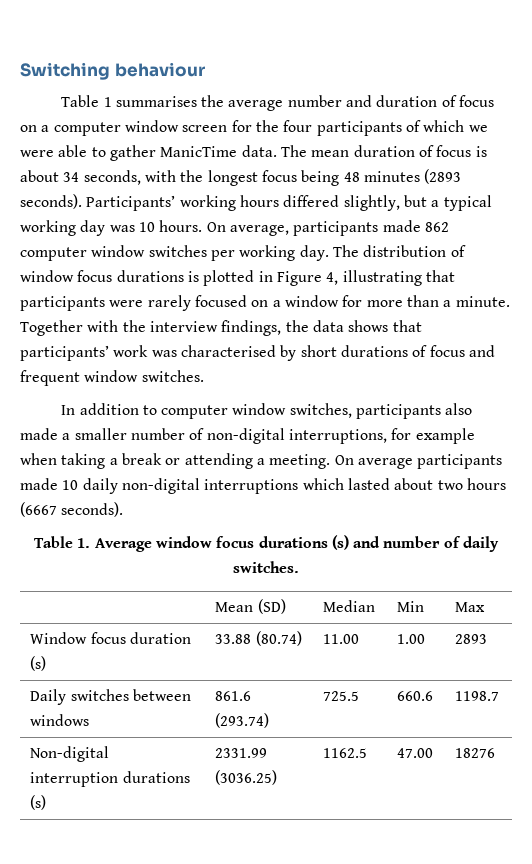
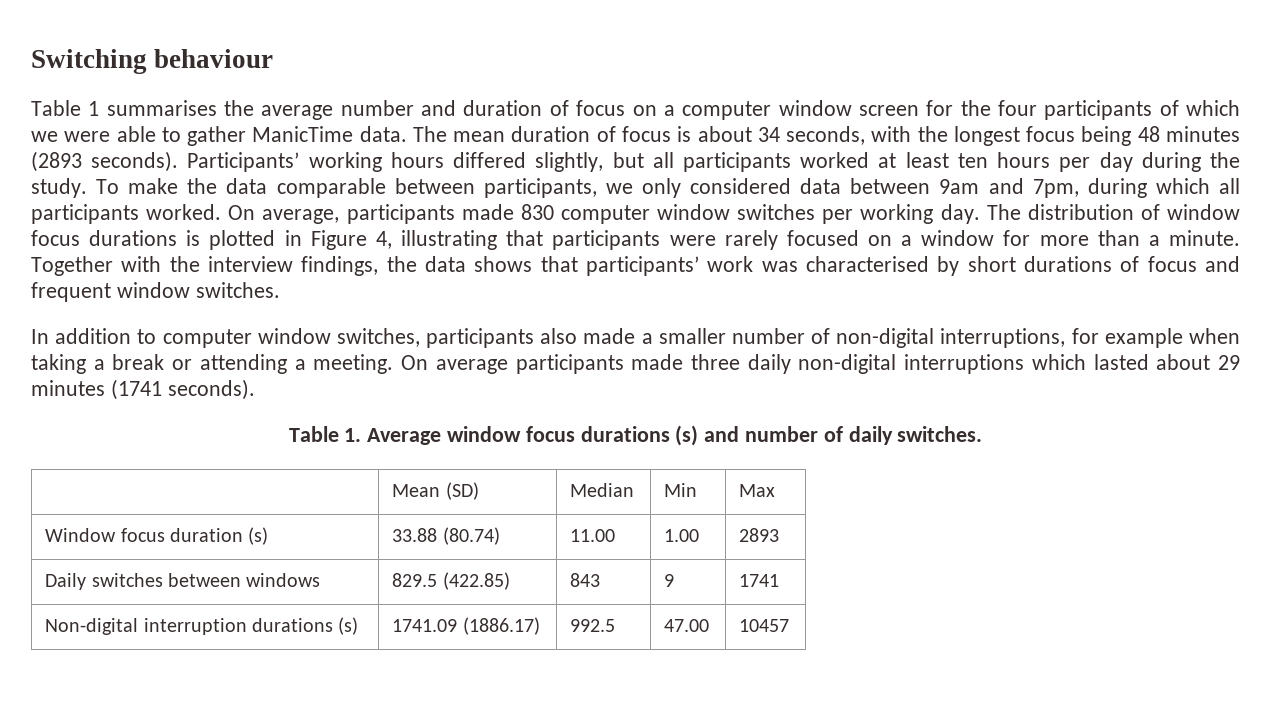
[431,195,492,211] [20,220,203,236] a typical working day was 10 hours. -> [652,152,1240,172] [31,178,1240,198] [31,204,222,224] all participants worked at least ten hours per day during the study. To make the data comparable between participants, we only considered data between 9am and 7pm, during which all participants worked.
[424,222,449,232] 862 -> [520,204,554,220] 830
[62,480,79,490] 10 -> [690,354,740,370] three
[437,478,506,490] [20,502,57,517] two hours (6667 -> [1217,355,1240,370] [31,379,162,400] 29 minutes (1741
[215,691,252,701] [215,713,270,728] [323,691,360,701] [397,691,434,701] [455,691,500,701] 861.6 (293.74) | 725.5 | 660.6 | 1198.7 -> [392,572,510,590] [570,573,601,587] [664,574,675,587] [739,574,780,587] 829.5 (422.85) | 843 | 9 | 1741
[215,748,268,758] [215,770,278,785] [323,748,368,758] 2331.99 (3036.25) | 1162.5 -> [392,617,540,635] [570,619,616,632] 1741.09 (1886.17) | 992.5
[455,748,496,758] 18276 -> [739,619,790,632] 10457

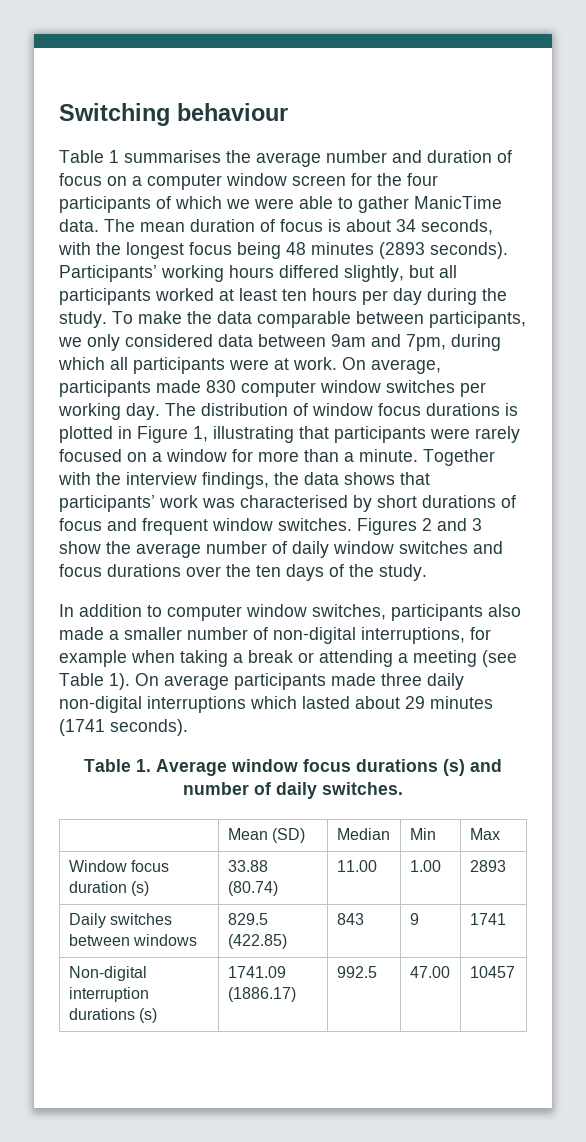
[146,204,222,220] worked. -> [229,357,337,370] were at work.
[375,231,392,249] 4, -> [193,426,208,442] 1,
(280, 290) none -> [357,518,482,535] [59,541,503,558] [59,564,427,581] Figures 2 and 3 show the average number of daily window switches and focus durations over the ten days of the study.
[313,354,394,374] meeting. -> [413,650,517,667] [59,673,130,690] meeting (see Table 1).

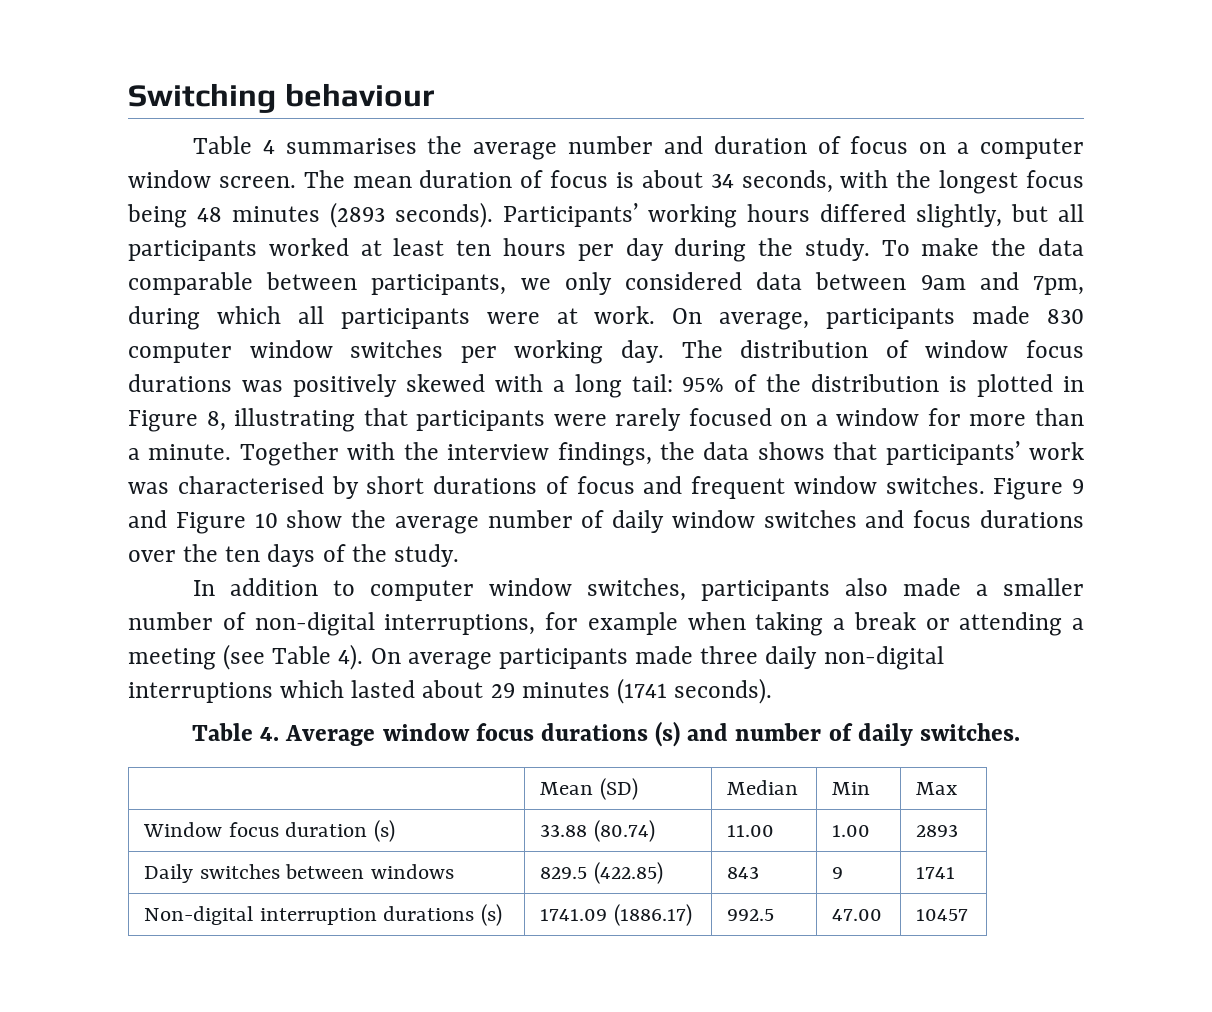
[109,150,119,163] 1 -> [262,140,275,154] 4
[292,173,438,186] [59,196,502,213] [59,219,99,232] screen for the four participants of which we were able to gather ManicTime data. -> [218,176,296,188] screen.
(500, 409) none -> [241,374,940,398] was positively skewed with a long tail: 95% of the distribution
[193,426,208,442] 1, -> [206,411,226,431] 8,
[357,518,482,535] Figures 2 and 3 -> [993,478,1084,500] [128,510,278,534] Figure 9 and Figure 10
[109,673,130,690] 1). -> [338,644,364,670] 4).
[136,759,151,772] 1. -> [260,727,280,741] 4.

